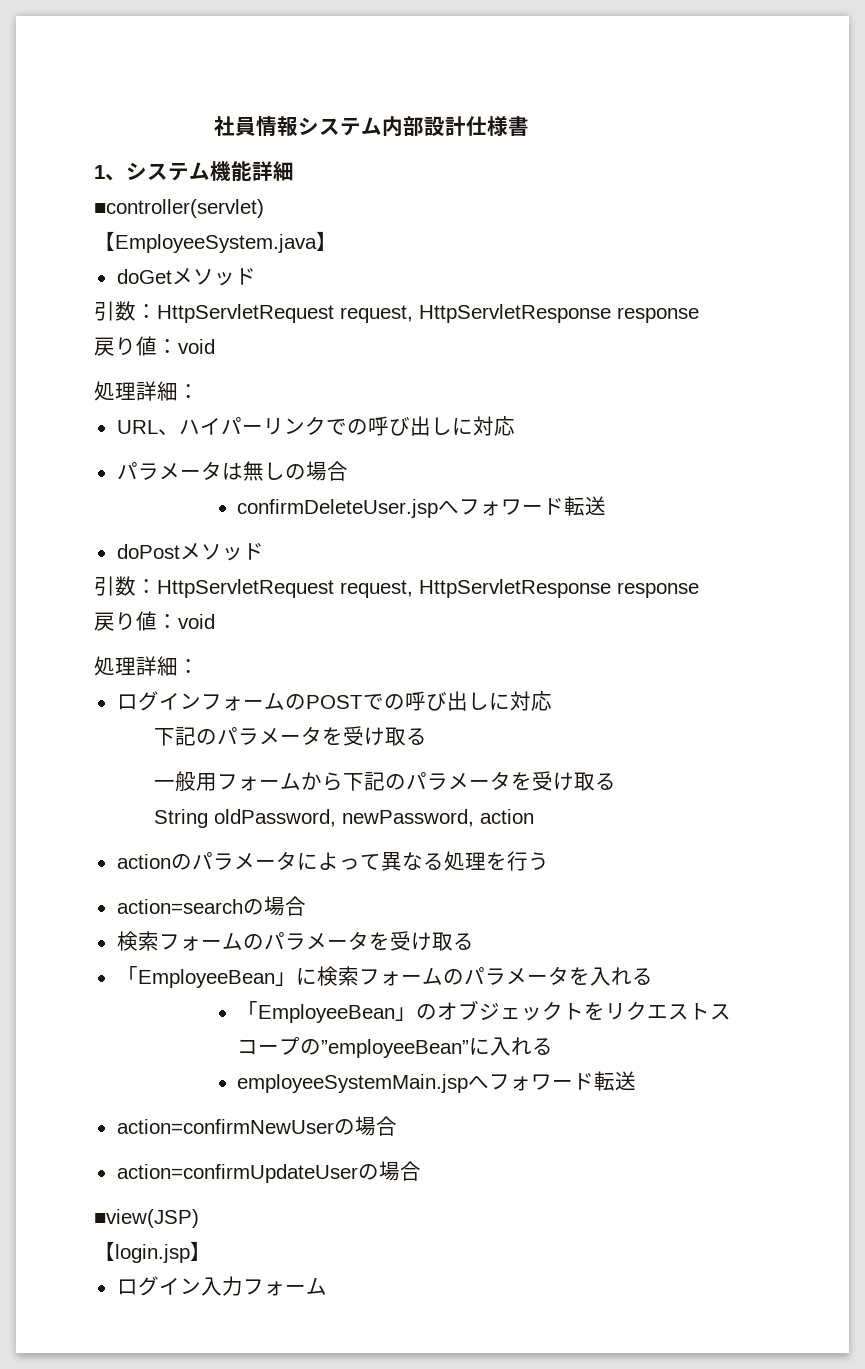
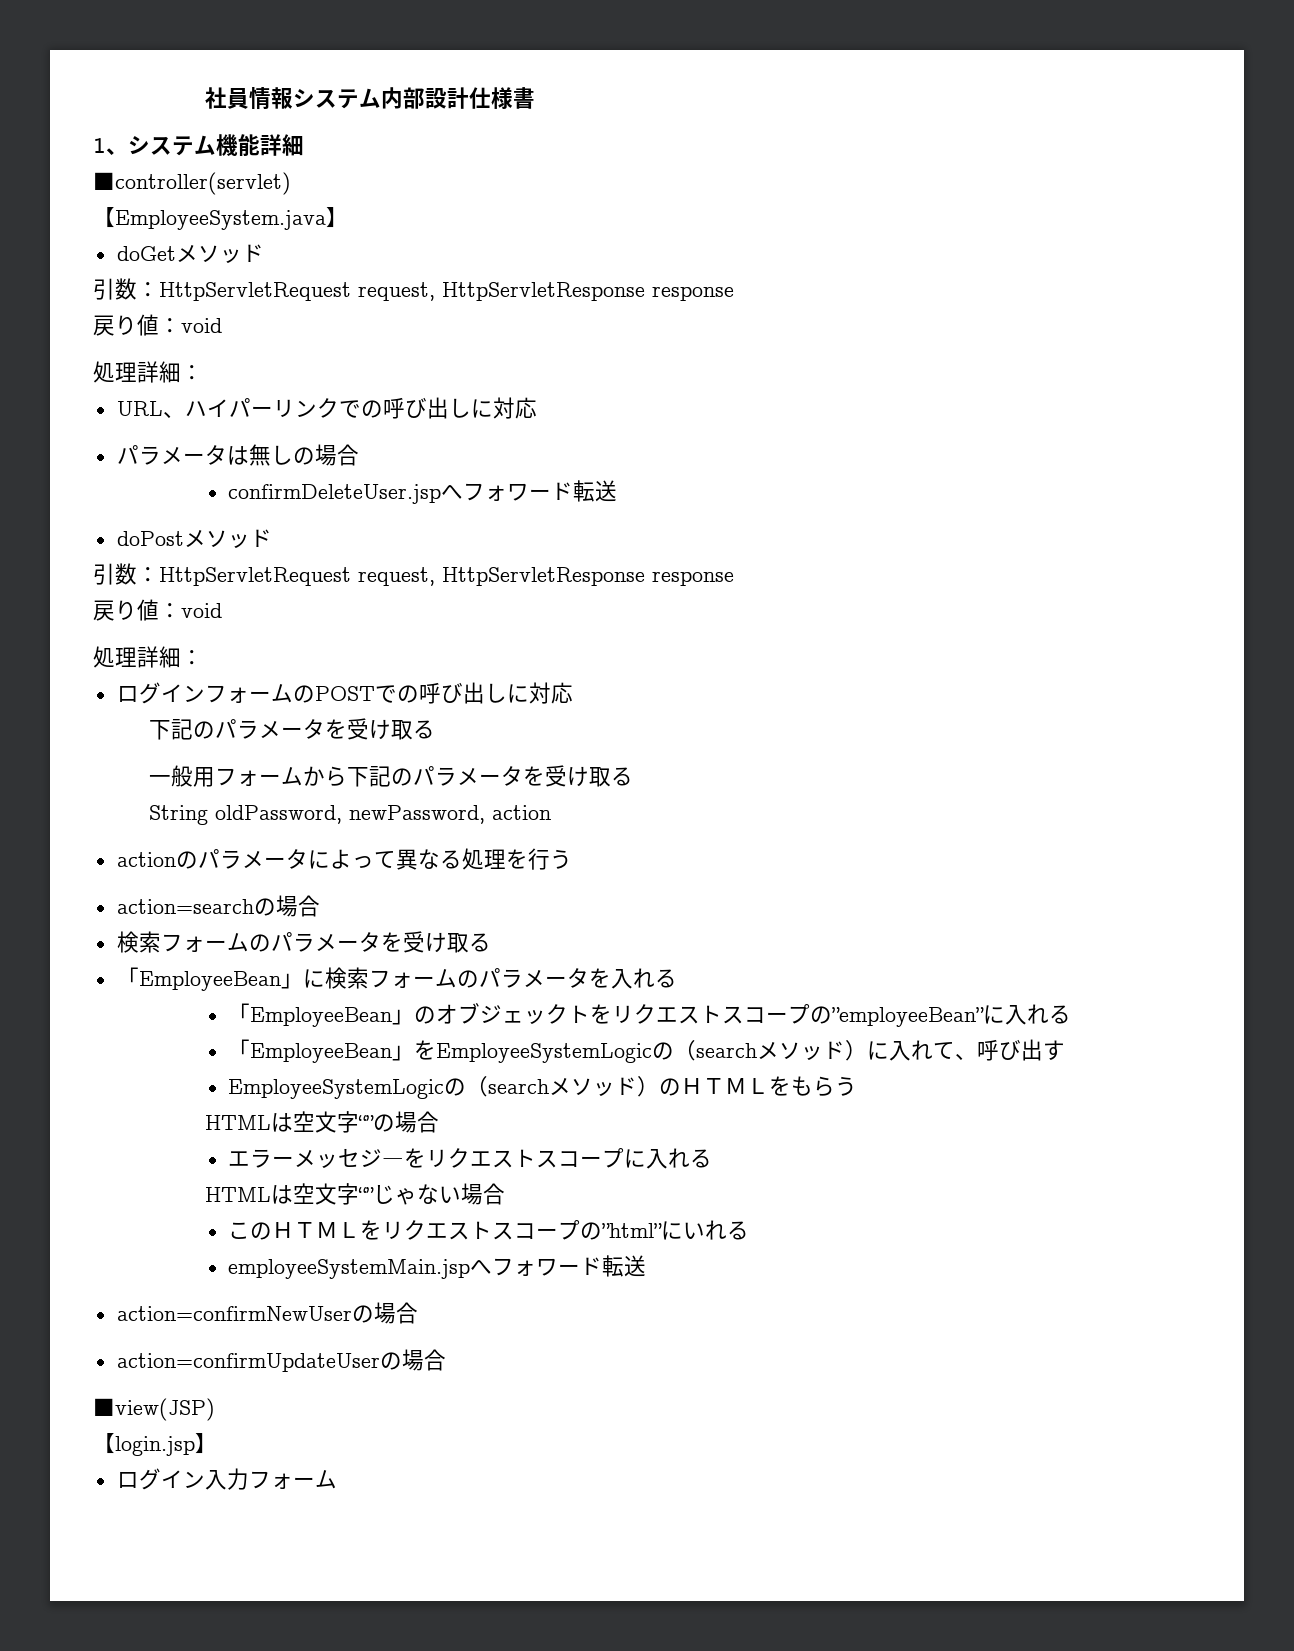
(553, 1046) none -> [228,1039,1066,1063] [228,1076,858,1099] [204,1111,439,1133] [228,1148,713,1169] [204,1183,505,1205] [228,1220,750,1240] // 「EmployeeBean」をEmployeeSystemLogicの（searchメソッド）に入れて、呼び出す // EmployeeSystemLogicの（searchメソッド）のＨＴＭＬをもらう // HTMLは空文字“”の場合 // エラーメッセジ―をリクエストスコープに入れる // HTMLは空文字“”じゃない場合 // このＨＴＭＬをリクエストスコープの”html”にいれる

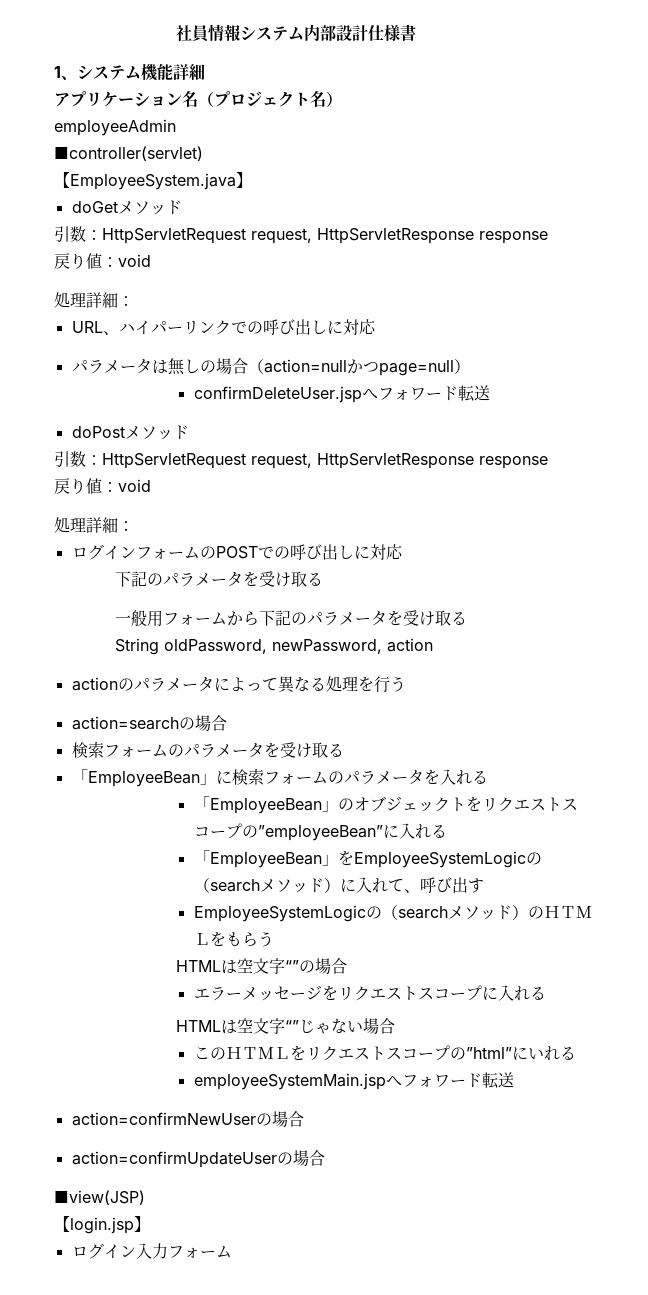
(304, 145) none -> [54,90,342,107] [54,119,176,136] // アプリケーション名（プロジェクト名） // employeeAdmin
(359, 455) none -> [247,359,470,376] （action=nullかつpage=null）
[360,1149,405,1167] ジ― -> [289,985,322,1000] ージ

